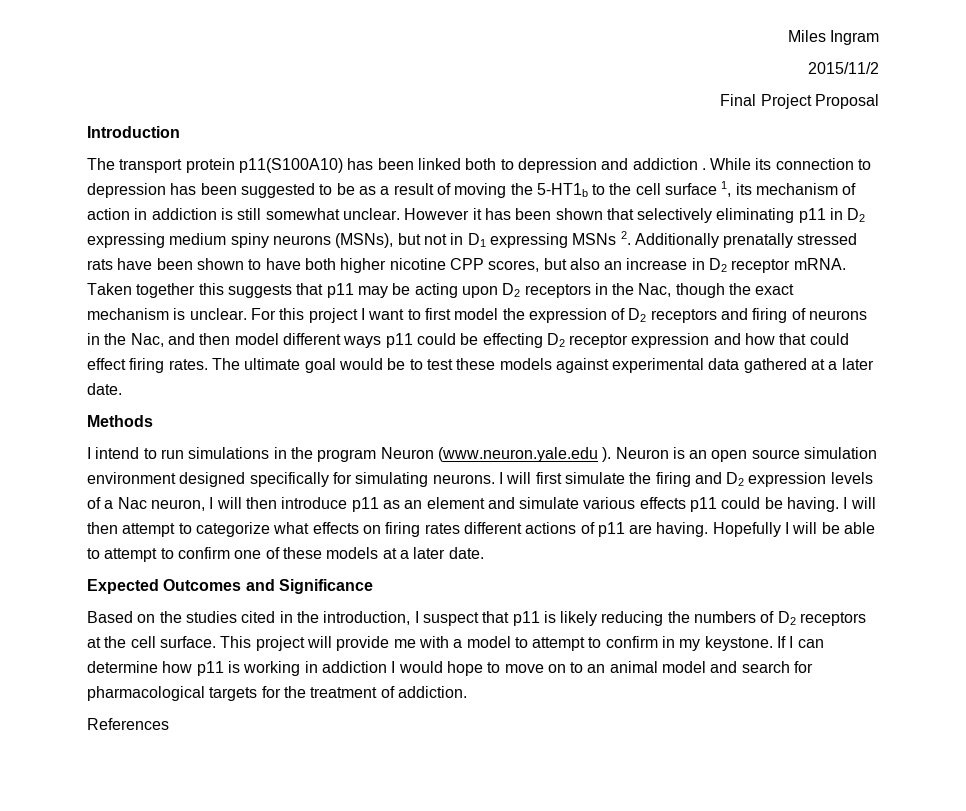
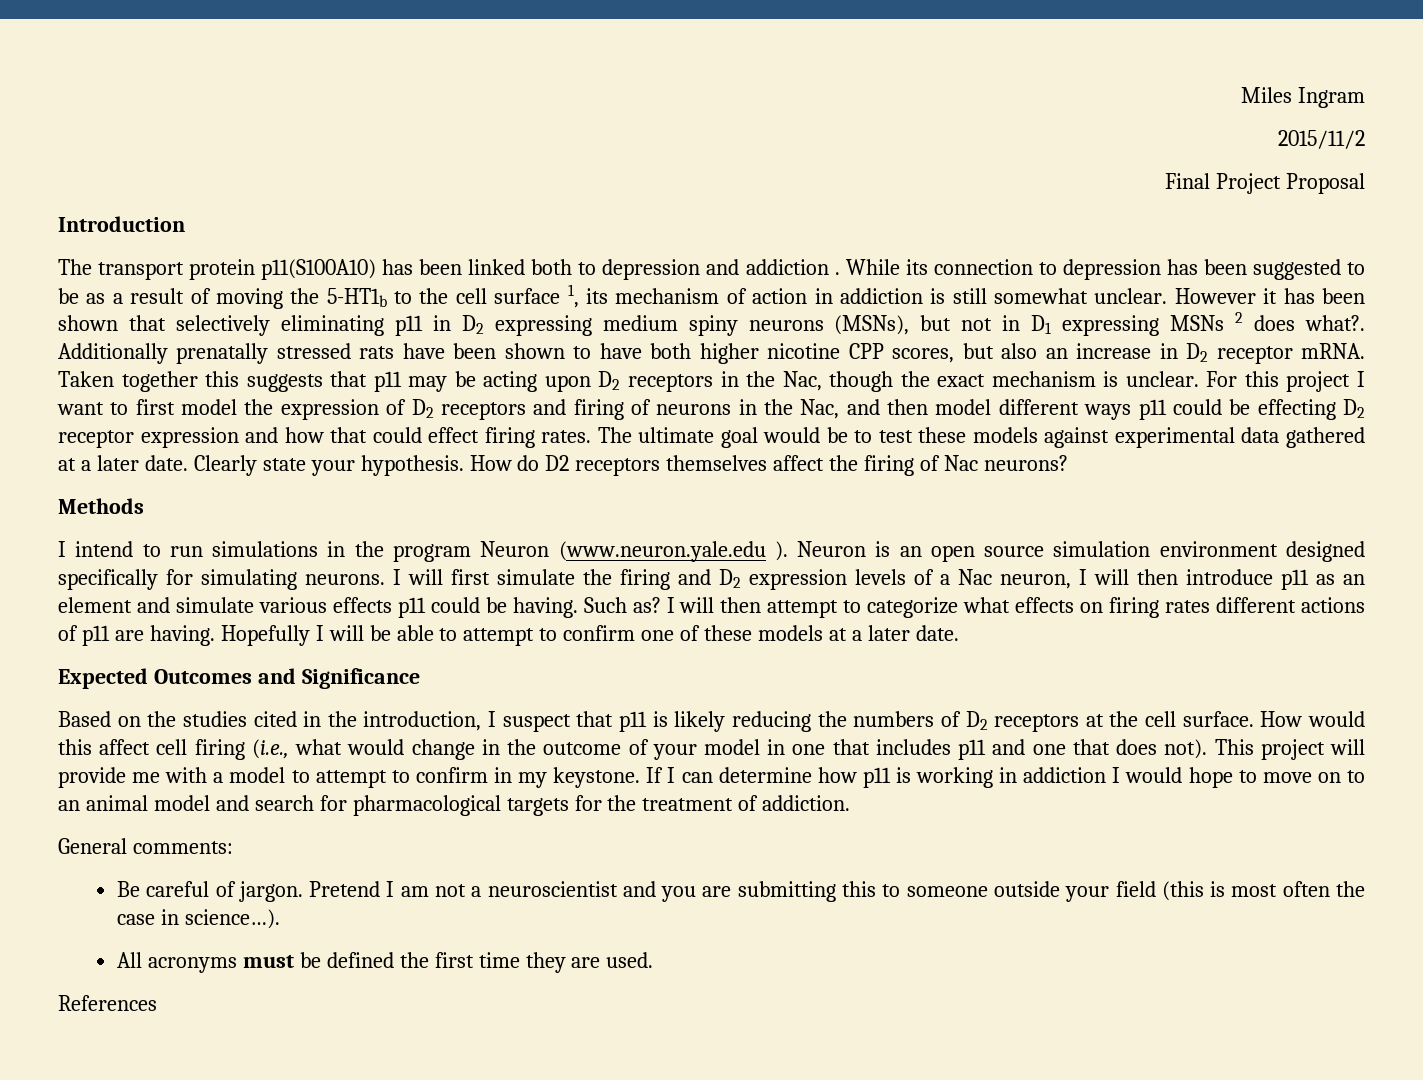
[620,231,631,245] 2. -> [1235,312,1366,331] 2 does what?.
(122, 389) none -> [193,455,1068,476] Clearly state your hypothesis. How do D2 receptors themselves affect the firing of Nac neurons?
(840, 504) none -> [583,597,661,613] Such as?
(216, 642) none -> [1260,711,1366,727] [58,739,1208,760] How would this affect cell firing (i.e., what would change in the outcome of your model in one that includes p11 and one that does not).
(467, 692) none -> [58,838,233,854] [116,881,1365,902] [116,909,280,929] [116,952,654,973] // General comments: // Be careful of jargon. Pretend I am not a neuroscientist and you are submitting this to someone outside your field (this is most often the case in science…). // All acronyms must be defined the first time they are used.

